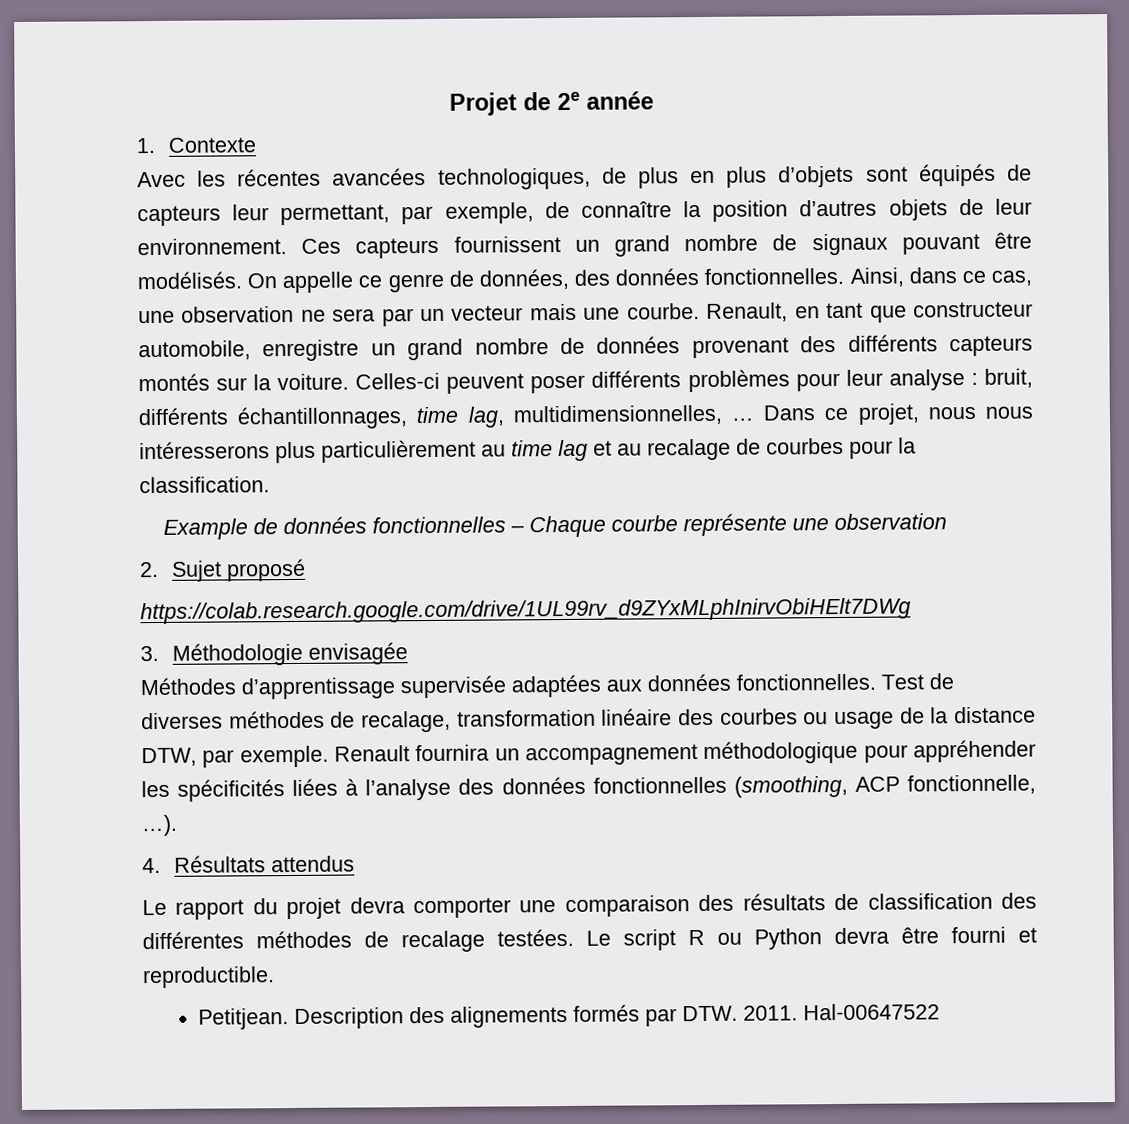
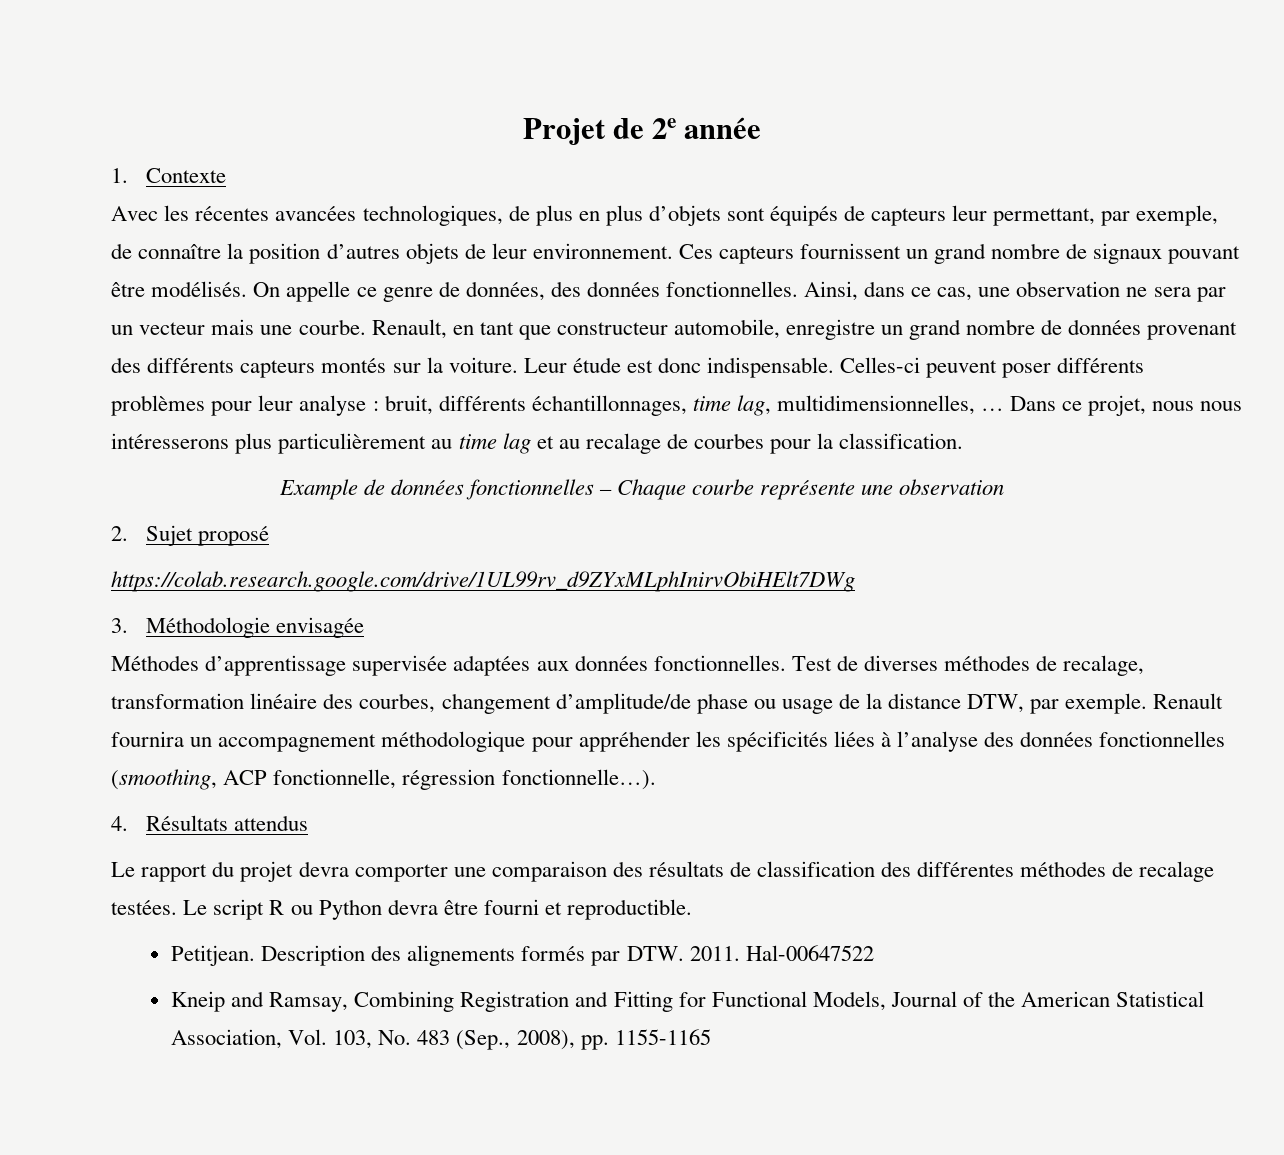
(350, 382) none -> [523,357,835,378] Leur étude est donc indispensable.
[719,708,798,725] courbes -> [359,693,748,714] courbes, changement d’amplitude/de phase
[140,814,177,837] …). -> [402,769,656,790] régression fonctionnelle…).
(941, 1012) none -> [171,991,1205,1012] [171,1029,711,1050] // Kneip and Ramsay, Combining Registration and Fitting for Functional Models, Journal of the American Statistical Association, Vol. 103, No. 483 (Sep., 2008), pp. 1155-1165

